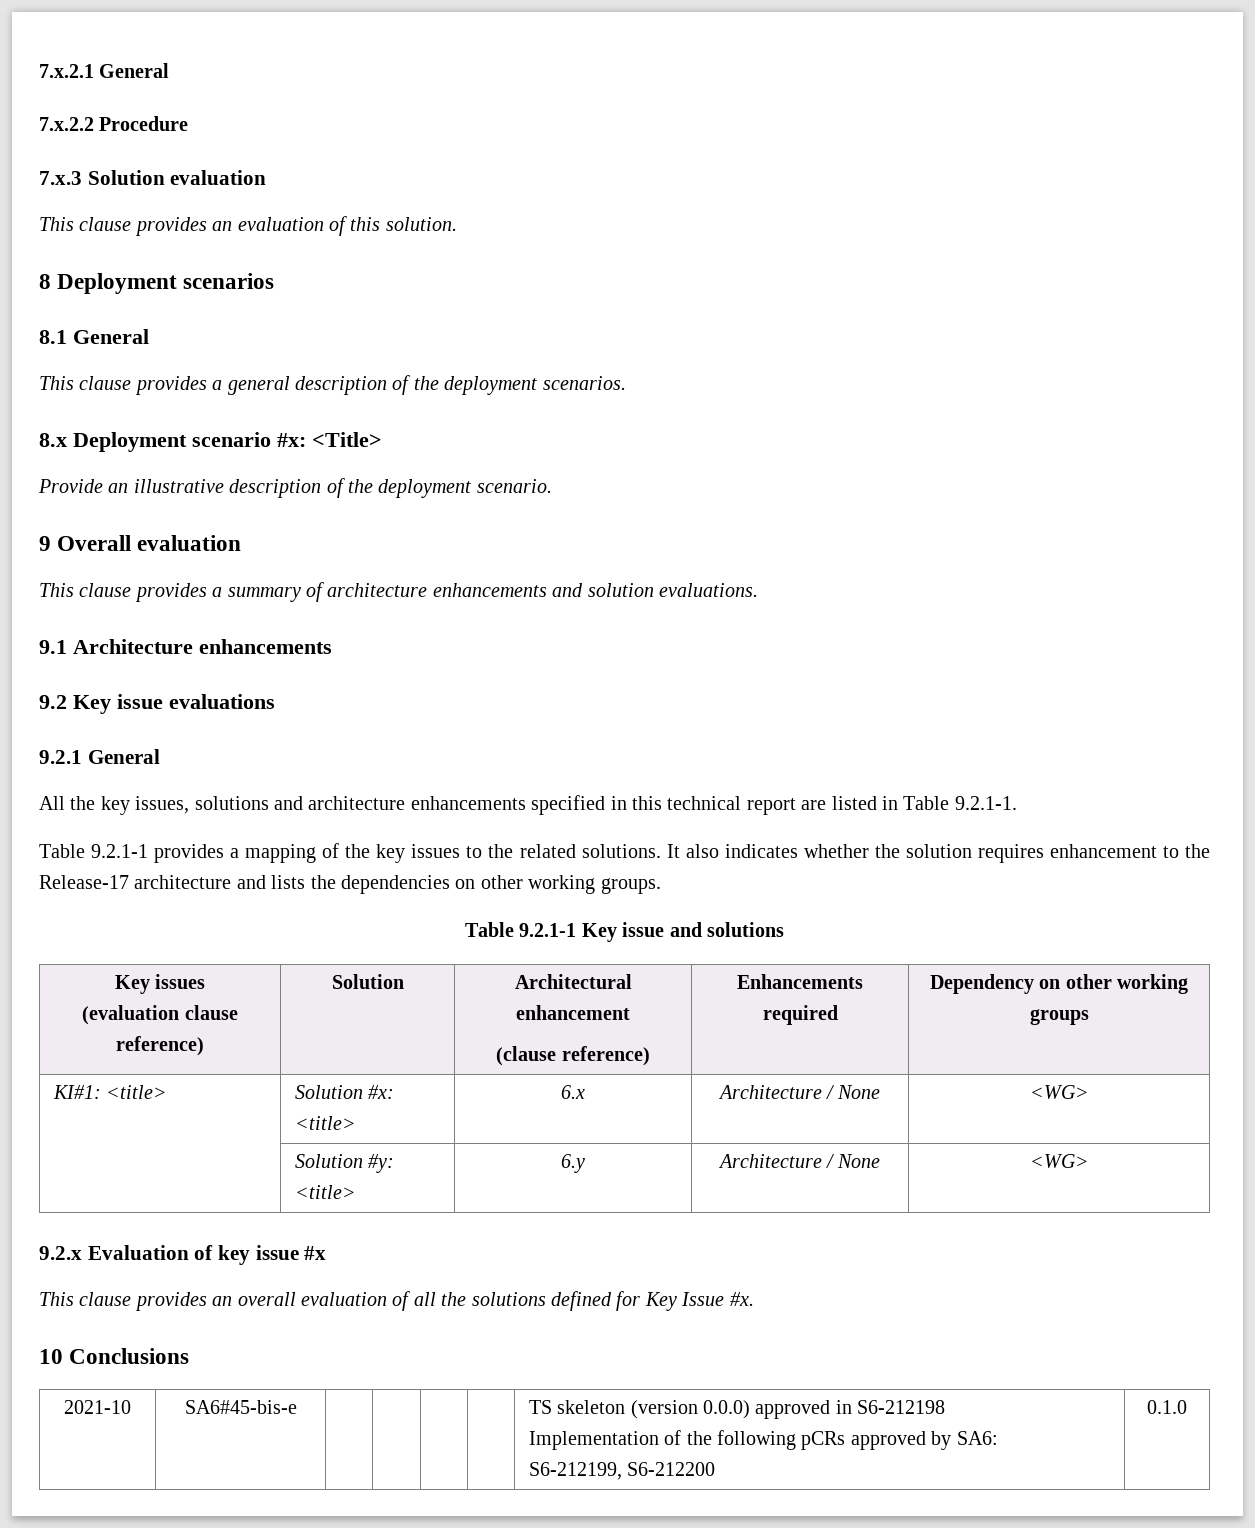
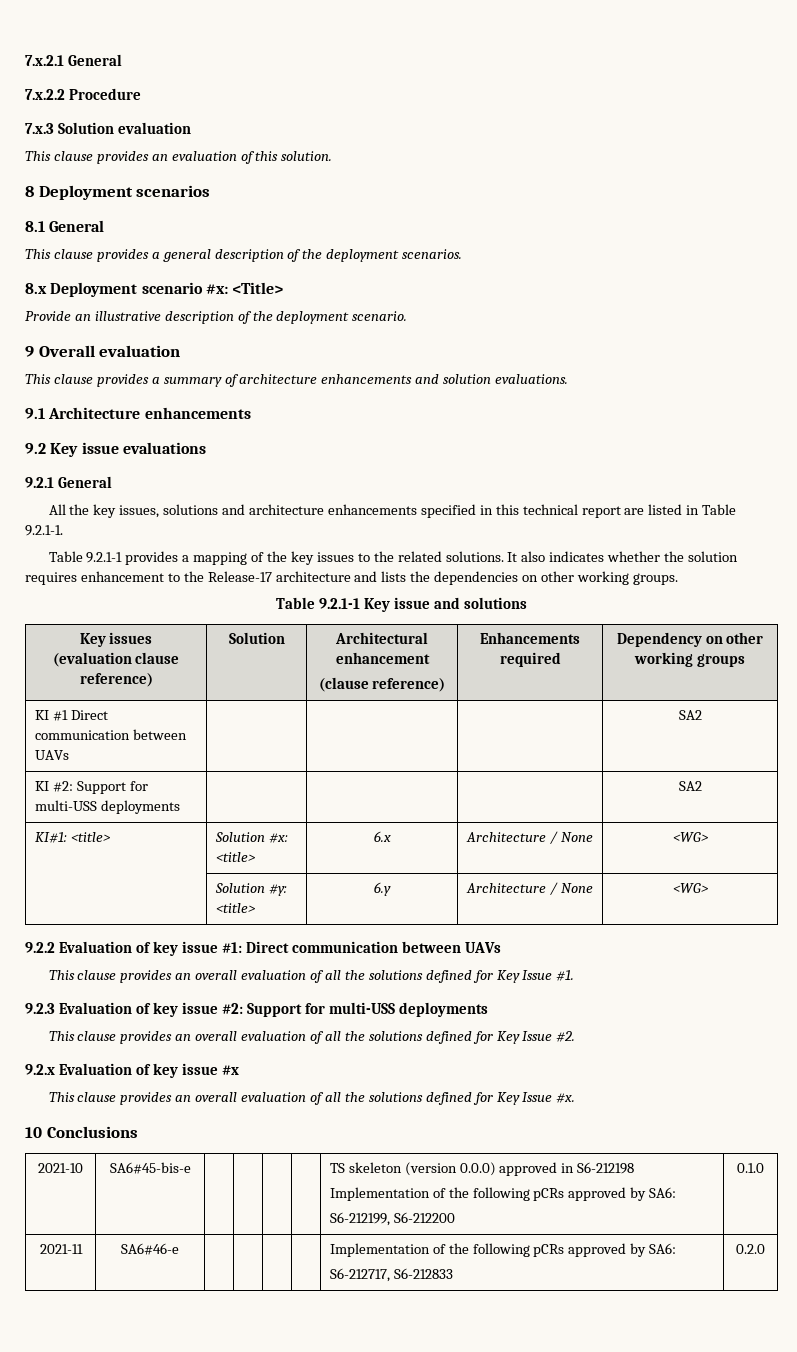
(1089, 1017) none -> [34,710,108,721] [34,729,187,740] [34,750,69,760] [678,710,702,720] [34,781,148,794] [34,800,180,814] [678,781,702,791] // KI #1 Direct communication between UAVs | | | | SA2 // KI #2: Support for multi-USS deployments | | | | SA2
(1089, 1161) none -> [25,941,502,956] [48,970,575,983] [25,1002,489,1017] [48,1031,576,1044] // 9.2.2 Evaluation of key issue #1: Direct communication between UAVs // This clause provides an overall evaluation of all the solutions defined for Key Issue #1. // 9.2.3 Evaluation of key issue #2: Support for multi-USS deployments // This clause provides an overall evaluation of all the solutions defined for Key Issue #2.
(1187, 1407) none -> [39,1244,83,1254] [121,1243,179,1255] [329,1243,677,1257] [329,1268,453,1282] [736,1244,765,1254] // 2021-11 | SA6#46-e | | | | | Implementation of the following pCRs approved by SA6: // S6-212717, S6-212833 | 0.2.0

